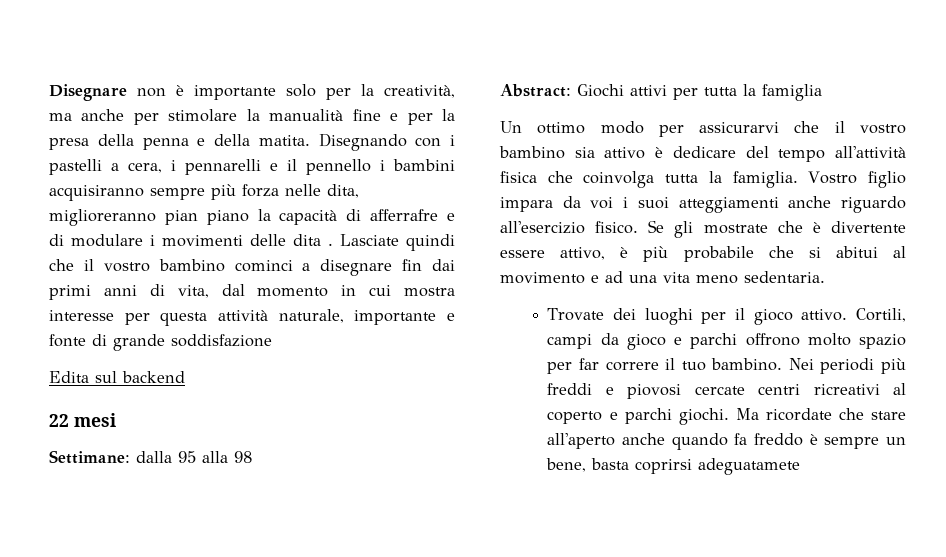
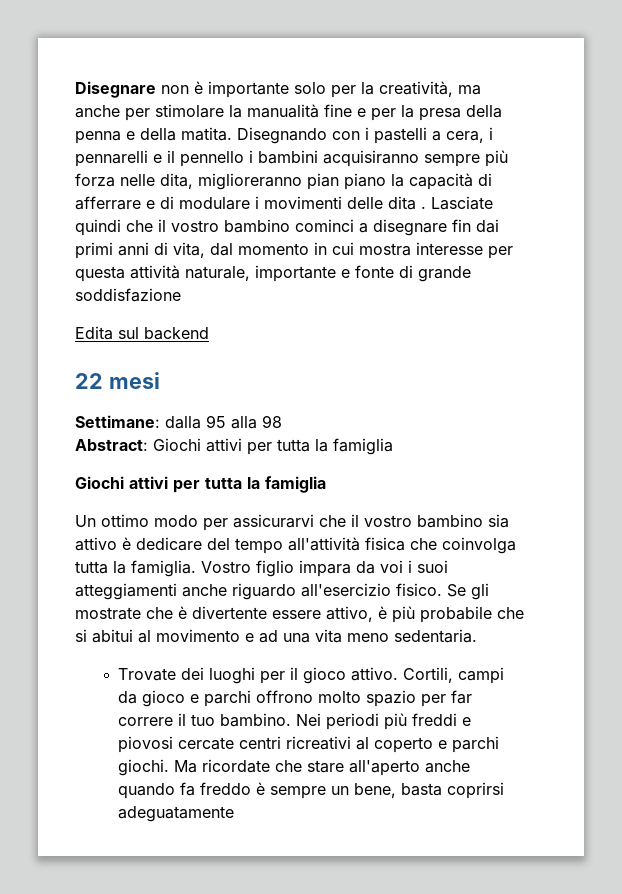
[370,209,439,221] afferrafre -> [75,196,141,210] afferrare
(822, 92) none -> [75,476,326,493] // Giochi attivi per tutta la famiglia
[698,458,801,475] adeguatamete -> [118,806,235,822] adeguatamente

